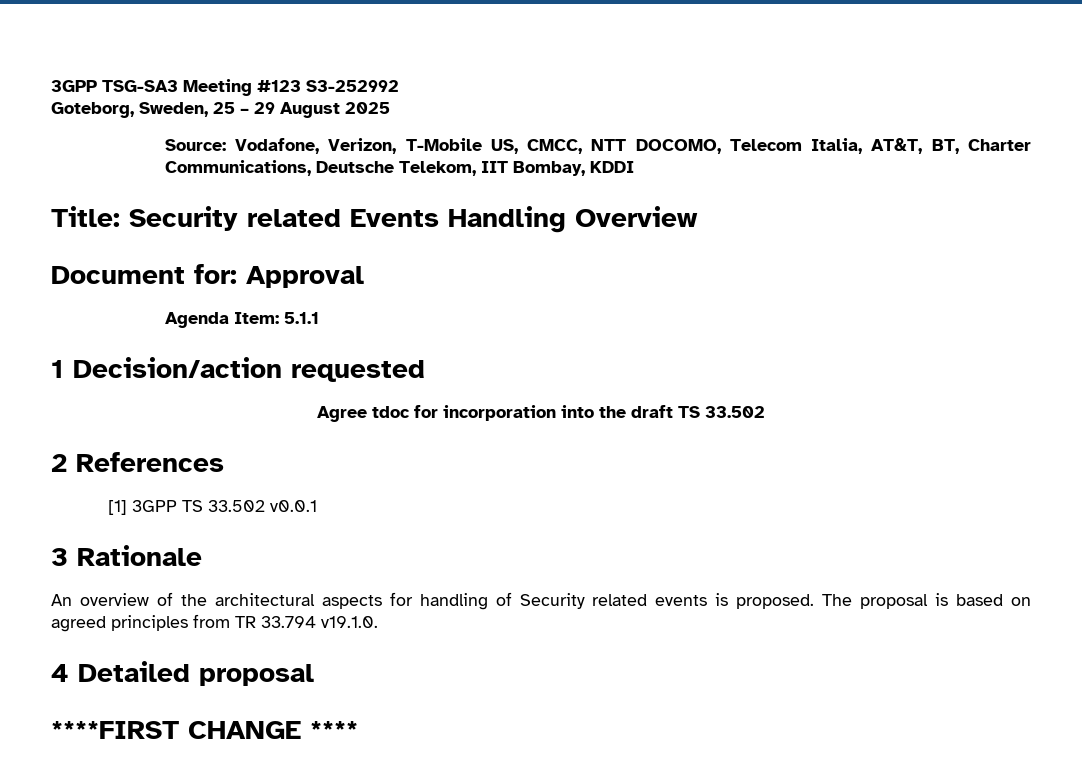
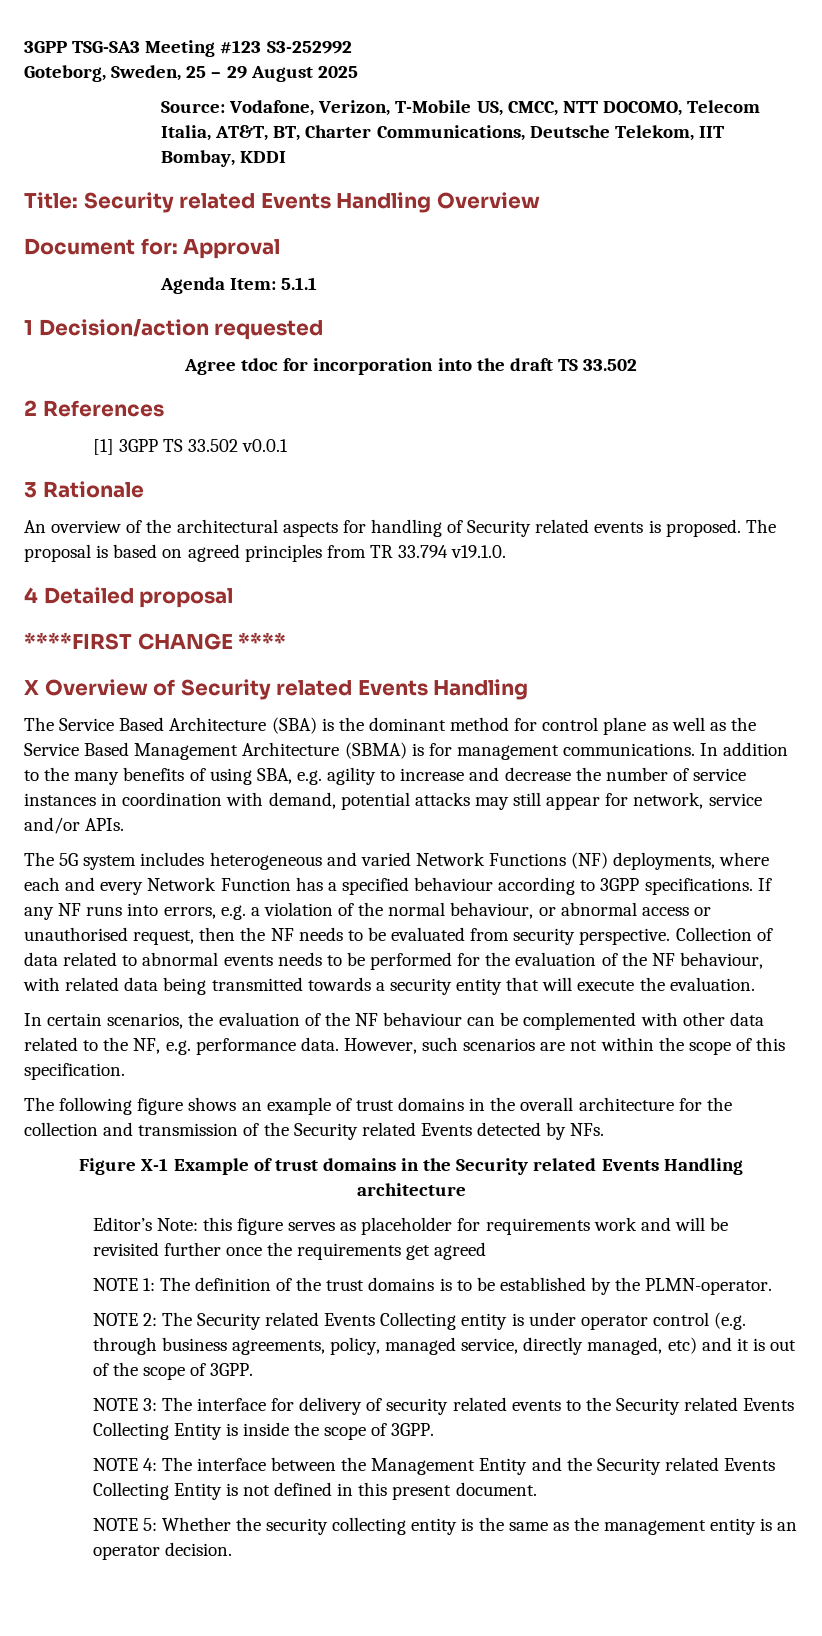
(358, 730) none -> [24,679,529,700] [24,717,756,735] [24,742,789,760] [24,767,747,785] [24,792,762,810] [24,817,125,834] [24,852,770,870] [24,877,772,895] [24,902,711,920] [24,927,773,945] [24,952,763,970] [23,977,755,995] [24,1012,764,1030] [24,1037,786,1055] [24,1063,125,1080] [24,1097,732,1115] [24,1122,605,1140] [79,1158,743,1175] [356,1183,466,1196] [92,1217,729,1235] [92,1242,487,1260] [92,1277,773,1295] [92,1312,747,1330] [92,1337,797,1355] [92,1362,254,1380] [92,1397,795,1415] [92,1422,435,1440] [92,1457,776,1475] [92,1482,537,1500] [92,1517,798,1535] [92,1542,232,1560] // X Overview of Security related Events Handling // The Service Based Architecture (SBA) is the dominant method for control plane as well as the Service Based Management Architecture (SBMA) is for management communications. In addition to the many benefits of using SBA, e.g. agility to increase and decrease the number of service instances in coordination with demand, potential attacks may still appear for network, service and/or APIs. // The 5G system includes heterogeneous and varied Network Functions (NF) deployments, where each and every Network Function has a specified behaviour according to 3GPP specifications. If any NF runs into errors, e.g. a violation of the normal behaviour, or abnormal access or unauthorised request, then the NF needs to be evaluated from security perspective. Collection of data related to abnormal events needs to be performed for the evaluation of the NF behaviour, with related data being transmitted towards a security entity that will execute the evaluation. // In certain scenarios, the evaluation of the NF behaviour can be complemented with other data related to the NF, e.g. performance data. However, such scenarios are not within the scope of this specification. // The following figure shows an example of trust domains in the overall architecture for the collection and transmission of the Security related Events detected by NFs. // Figure X-1 Example of trust domains in the Security related Events Handling architecture // Editor’s Note: this figure serves as placeholder for requirements work and will be revisited further once the requirements get agreed // NOTE 1: The definition of the trust domains is to be established by the PLMN-operator. // NOTE 2: The Security related Events Collecting entity is under operator control (e.g. through business agreements, policy, managed service, directly managed, etc) and it is out of the scope of 3GPP. // NOTE 3: The interface for delivery of security related events to the Security related Events Collecting Entity is inside the scope of 3GPP. // NOTE 4: The interface between the Management Entity and the Security related Events Collecting Entity is not defined in this present document. // NOTE 5: Whether the security collecting entity is the same as the management entity is an operator decision.

